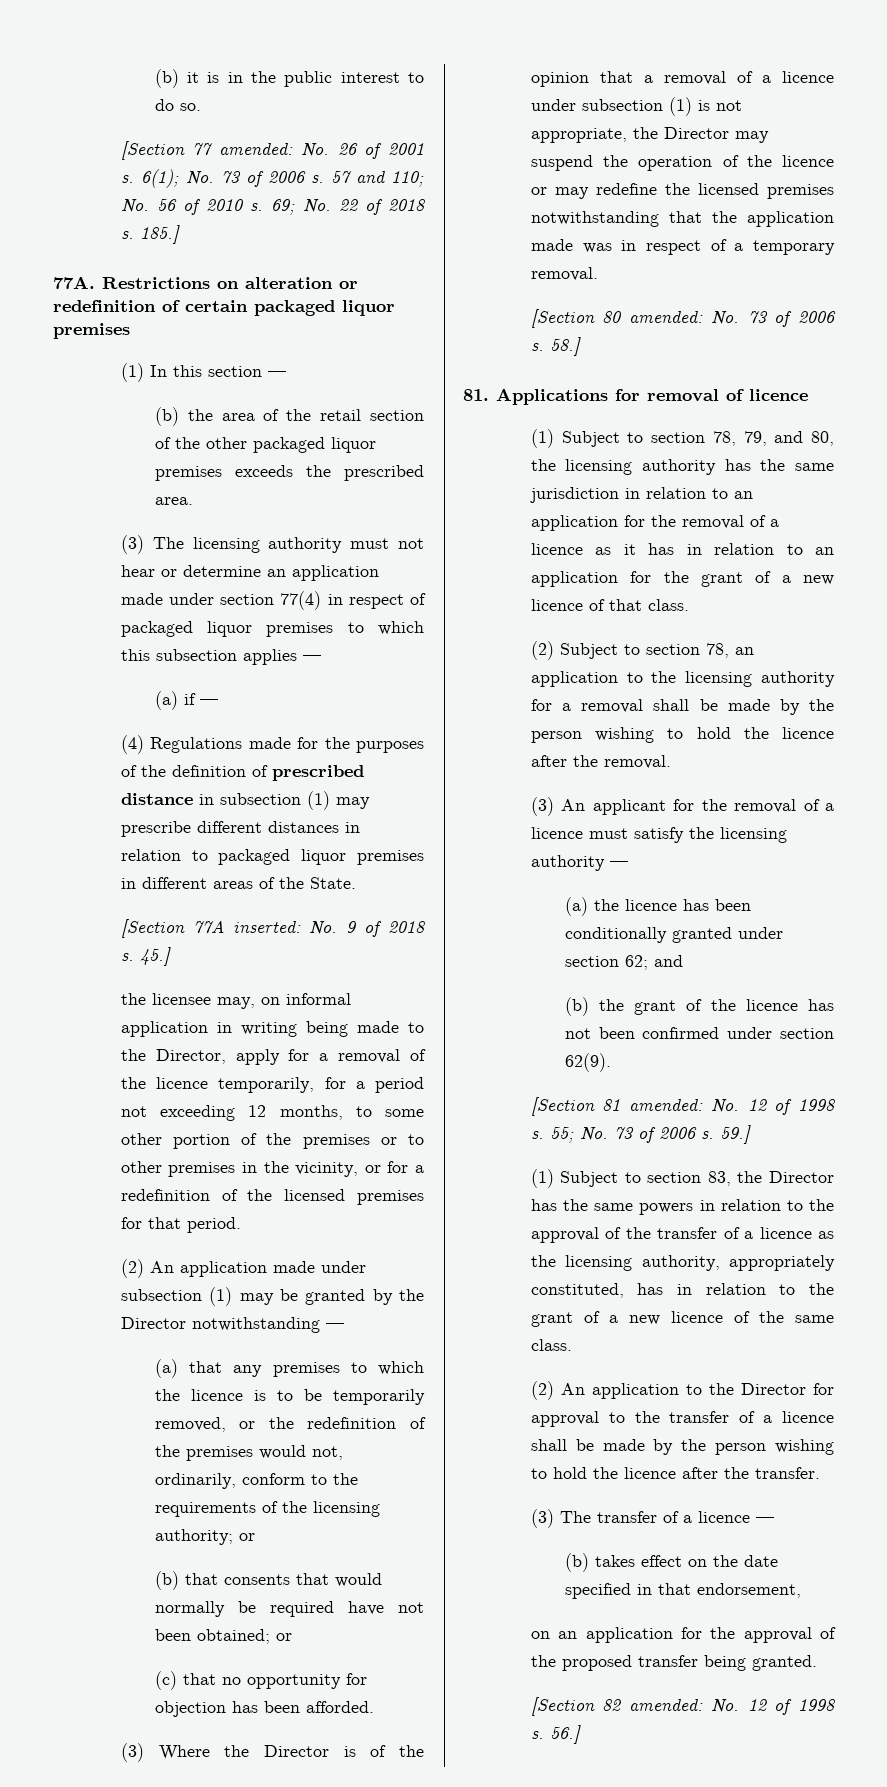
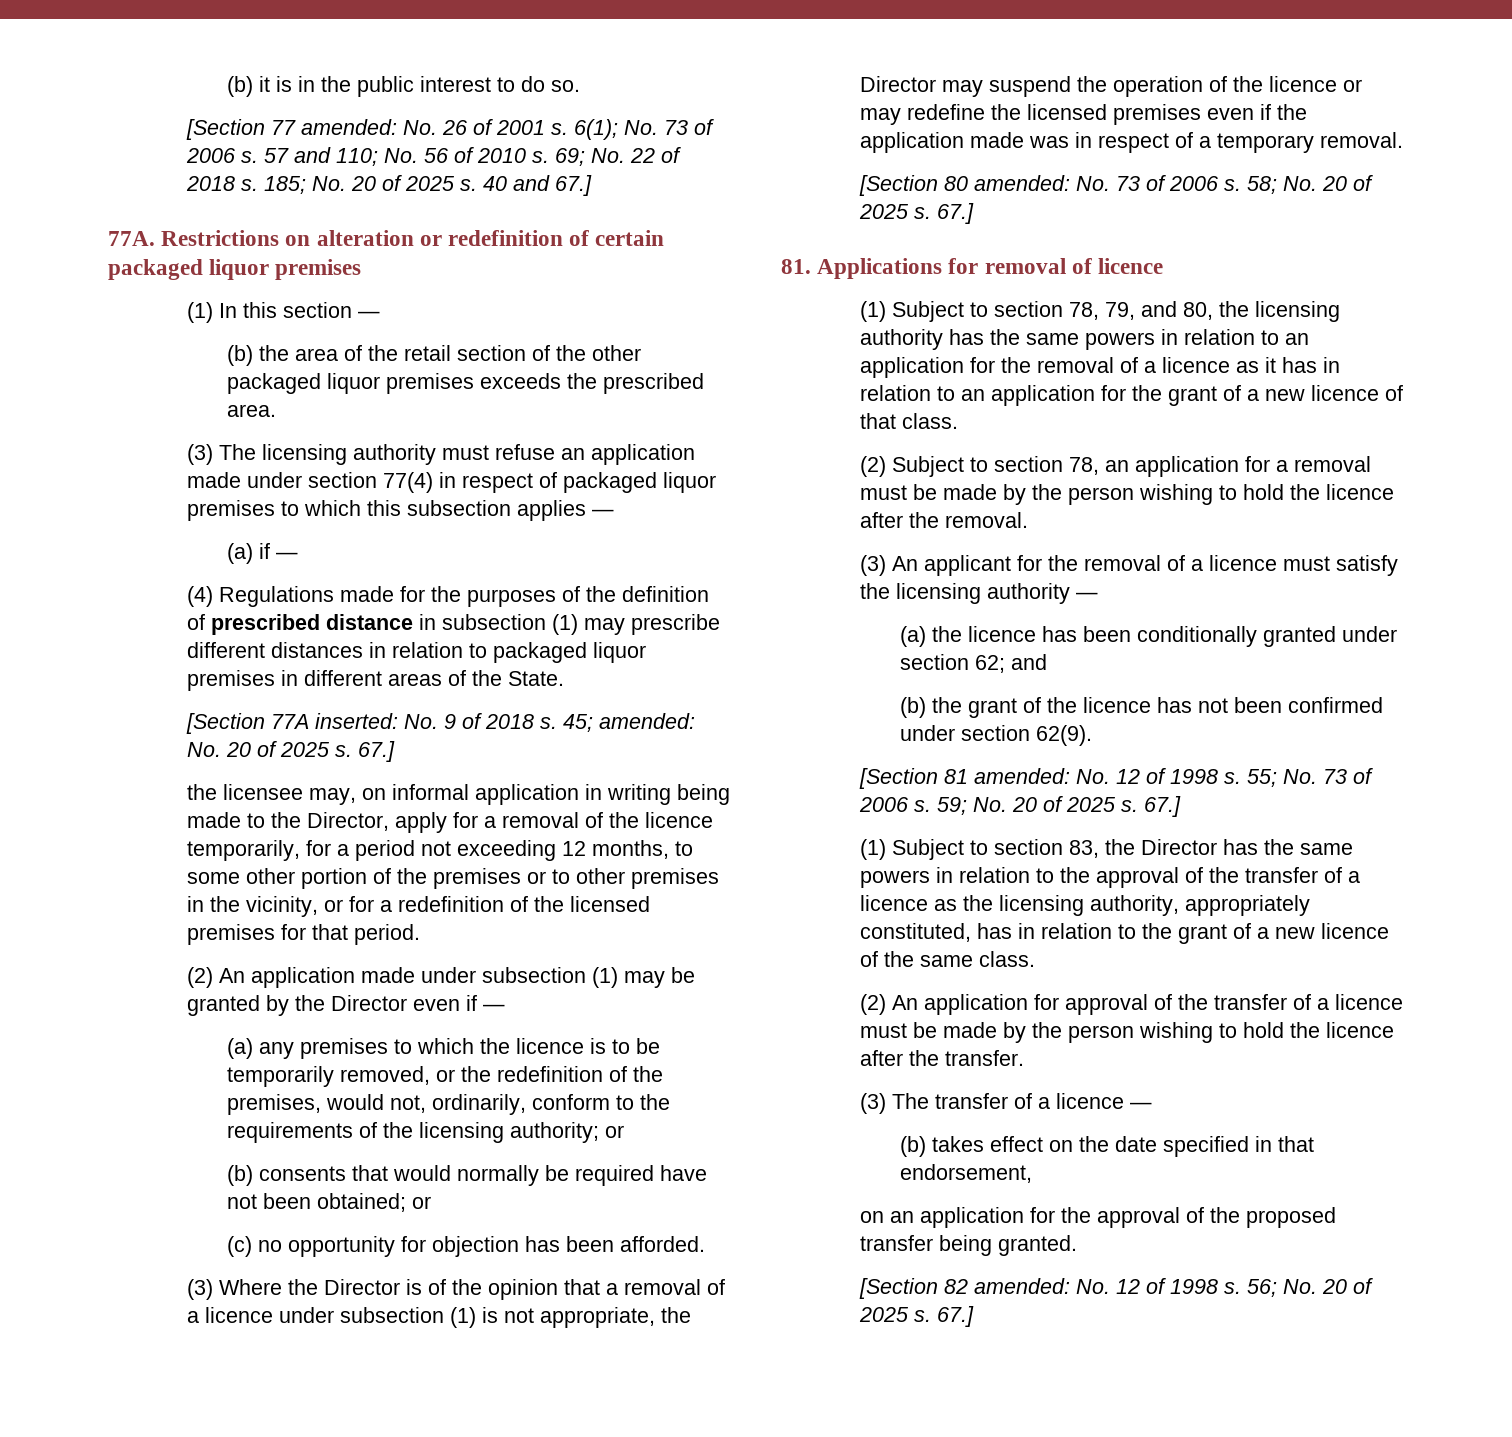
[139,225,180,244] 185.] -> [264,175,593,196] 185; No. 20 of 2025 s. 40 and 67.]
[398,538,424,549] [120,565,261,577] not hear or determine -> [495,444,556,460] refuse
[139,947,171,966] 45.] -> [563,713,696,732] [187,741,396,762] 45; amended: No. 20 of 2025 s. 67.]
[191,1317,344,1333] [154,1359,223,1378] notwithstanding — // (a) that -> [413,995,506,1011] [226,1038,253,1059] even if — // (a)
[185,1446,253,1461] premises -> [226,1094,321,1115] premises,
[184,1573,218,1585] that -> (253, 1175) none
[182,1673,216,1685] that -> (252, 1246) none
[530,211,702,227] notwithstanding that -> [1207,104,1272,120] even if
[549,337,581,356] 58.] -> [1247,175,1374,194] [859,203,975,224] 58; No. 20 of 2025 s. 67.]
[529,487,619,503] jurisdiction -> [1085,332,1156,350] powers
[626,671,835,687] [530,699,690,713] to the licensing authority for a removal shall -> [1245,456,1372,472] [860,485,908,500] for a removal must
[719,1125,751,1144] 59.] -> [937,796,1182,817] 59; No. 20 of 2025 s. 67.]
[685,1383,806,1395] to the Director -> (1029, 1004) none
[608,1411,834,1423] [530,1439,567,1451] to the transfer of a licence shall -> [1154,994,1404,1010] [860,1023,908,1038] of the transfer of a licence must
[549,1725,581,1744] 56.] -> [1247,1278,1374,1297] [859,1306,975,1327] 56; No. 20 of 2025 s. 67.]

